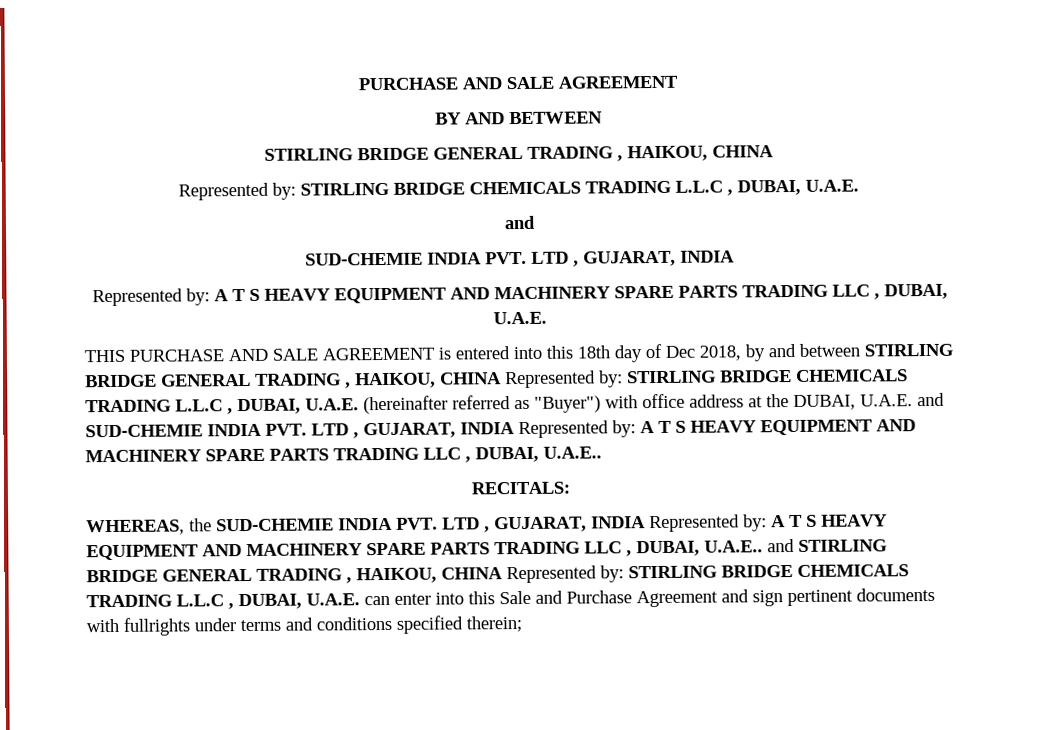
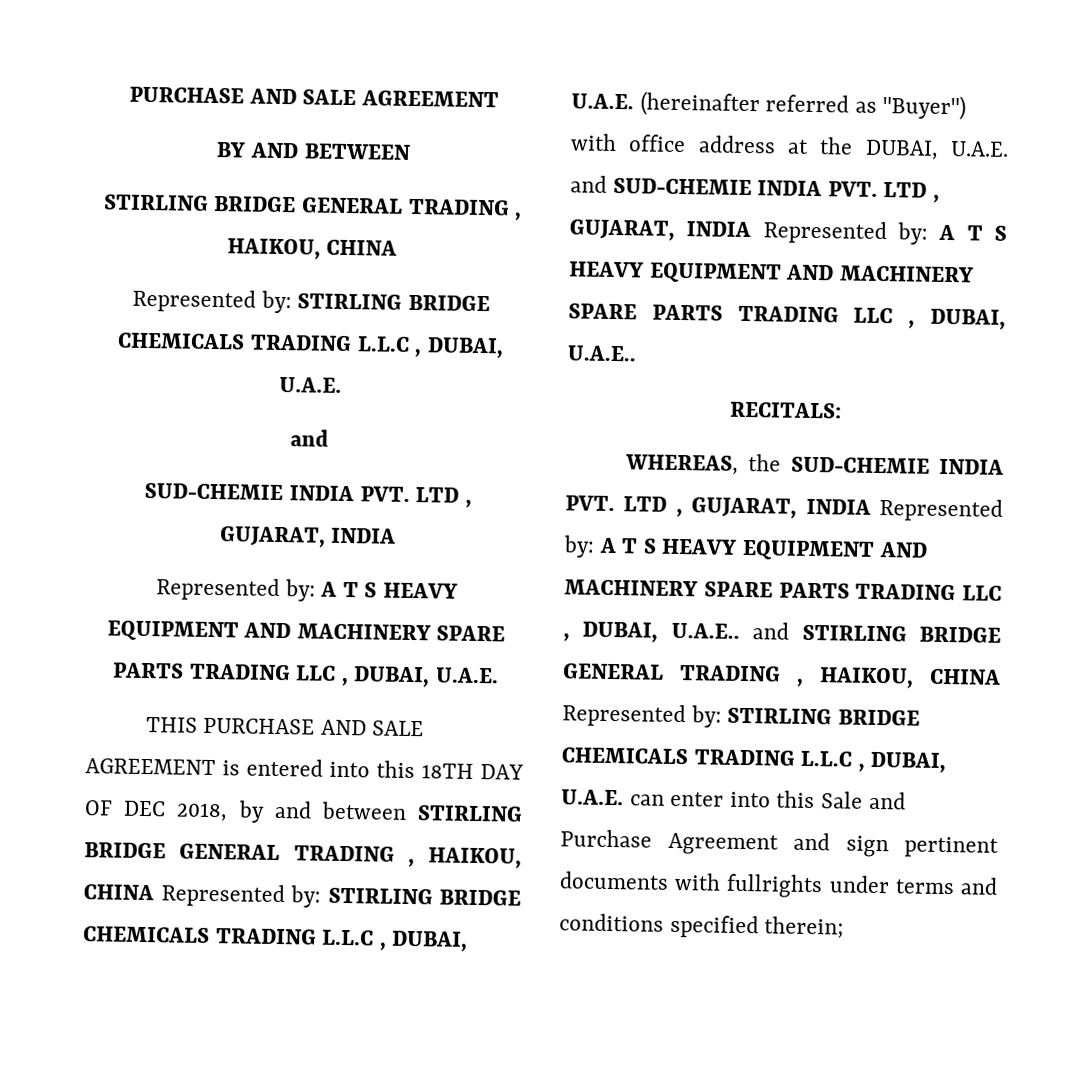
[577,343,695,363] 18th day of Dec -> [421,763,524,780] [84,800,167,817] 18TH DAY OF DEC

